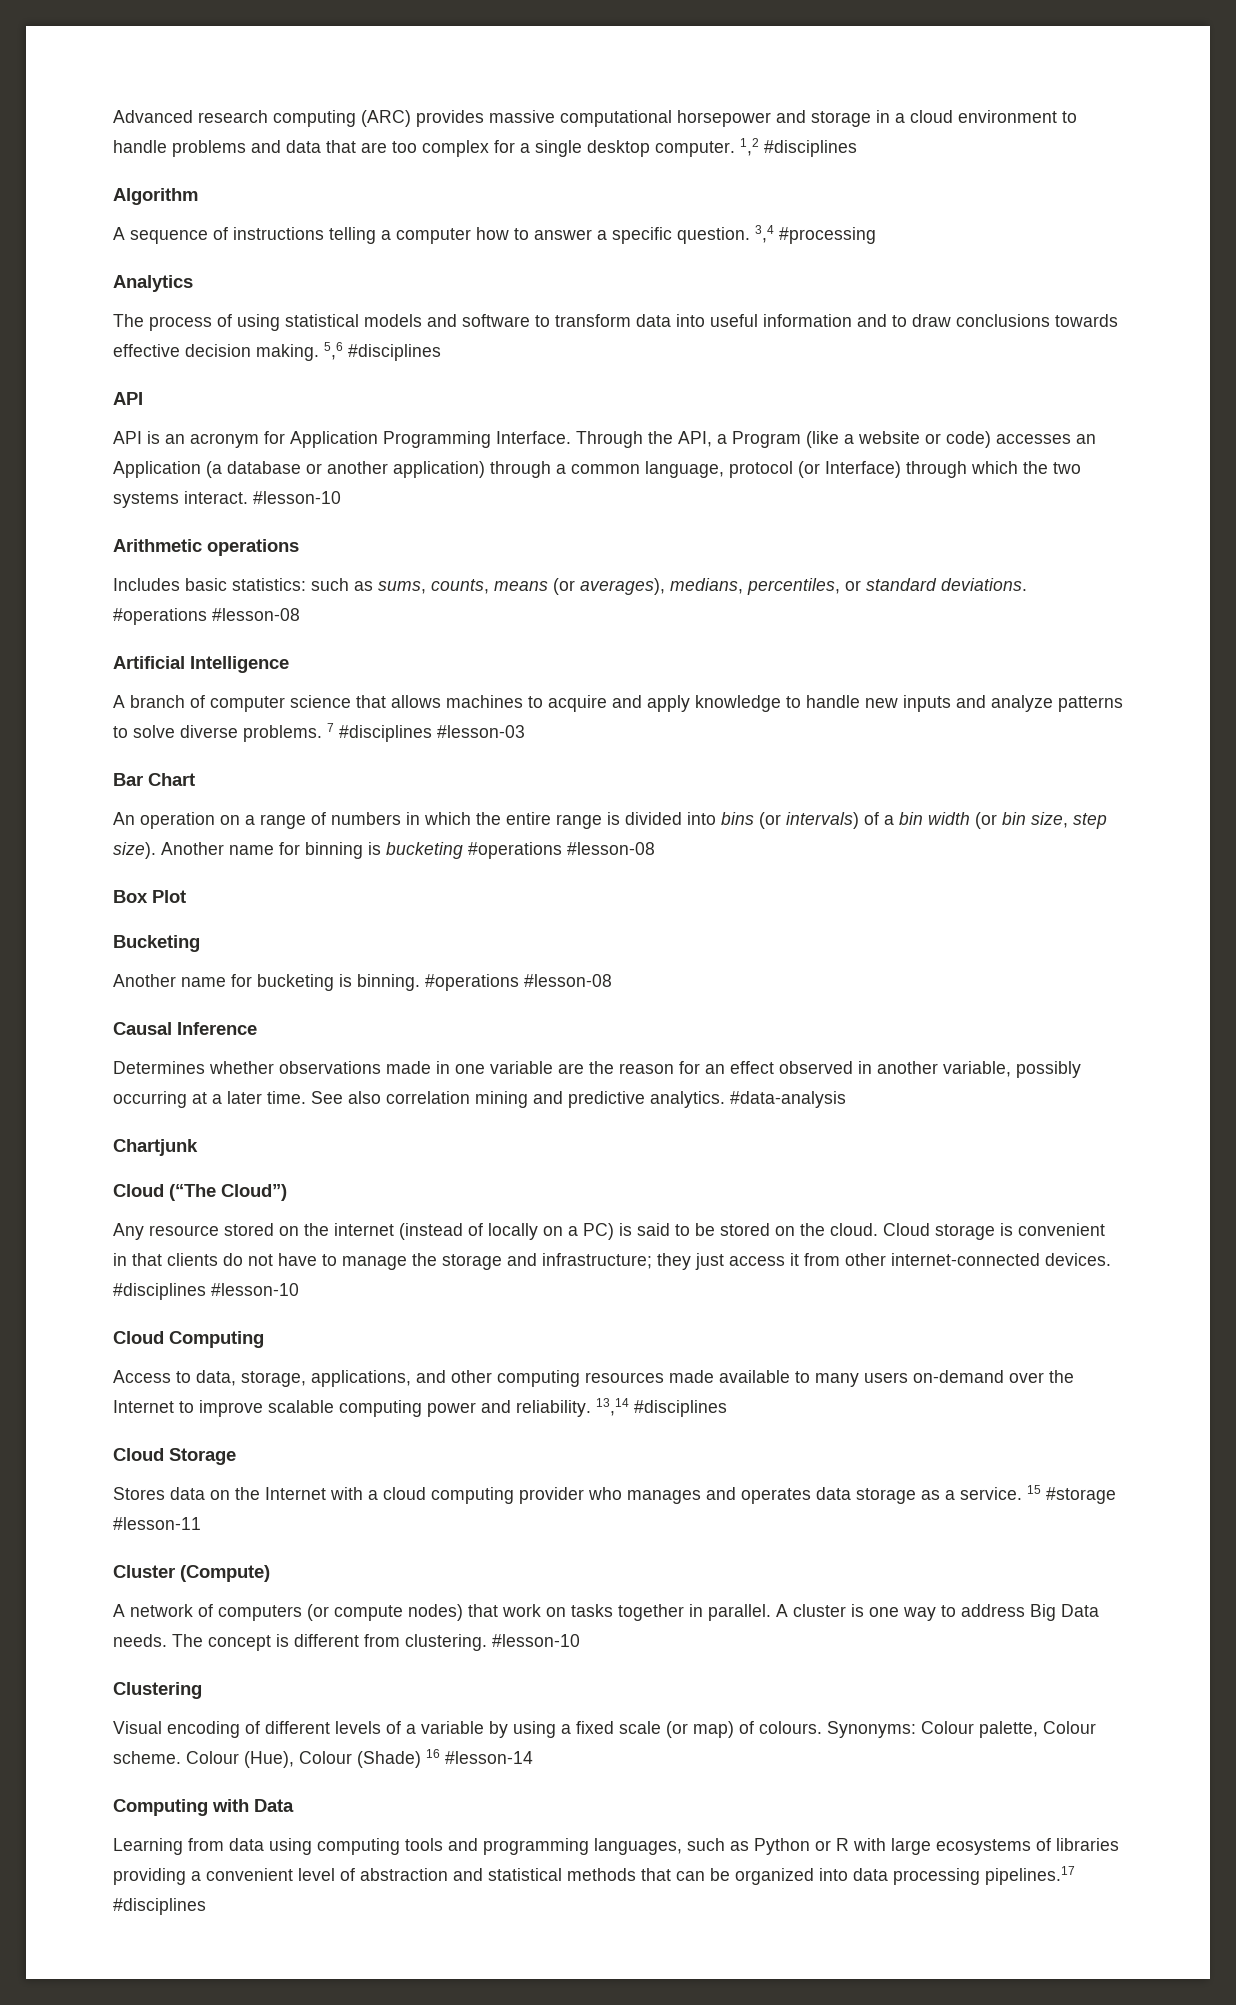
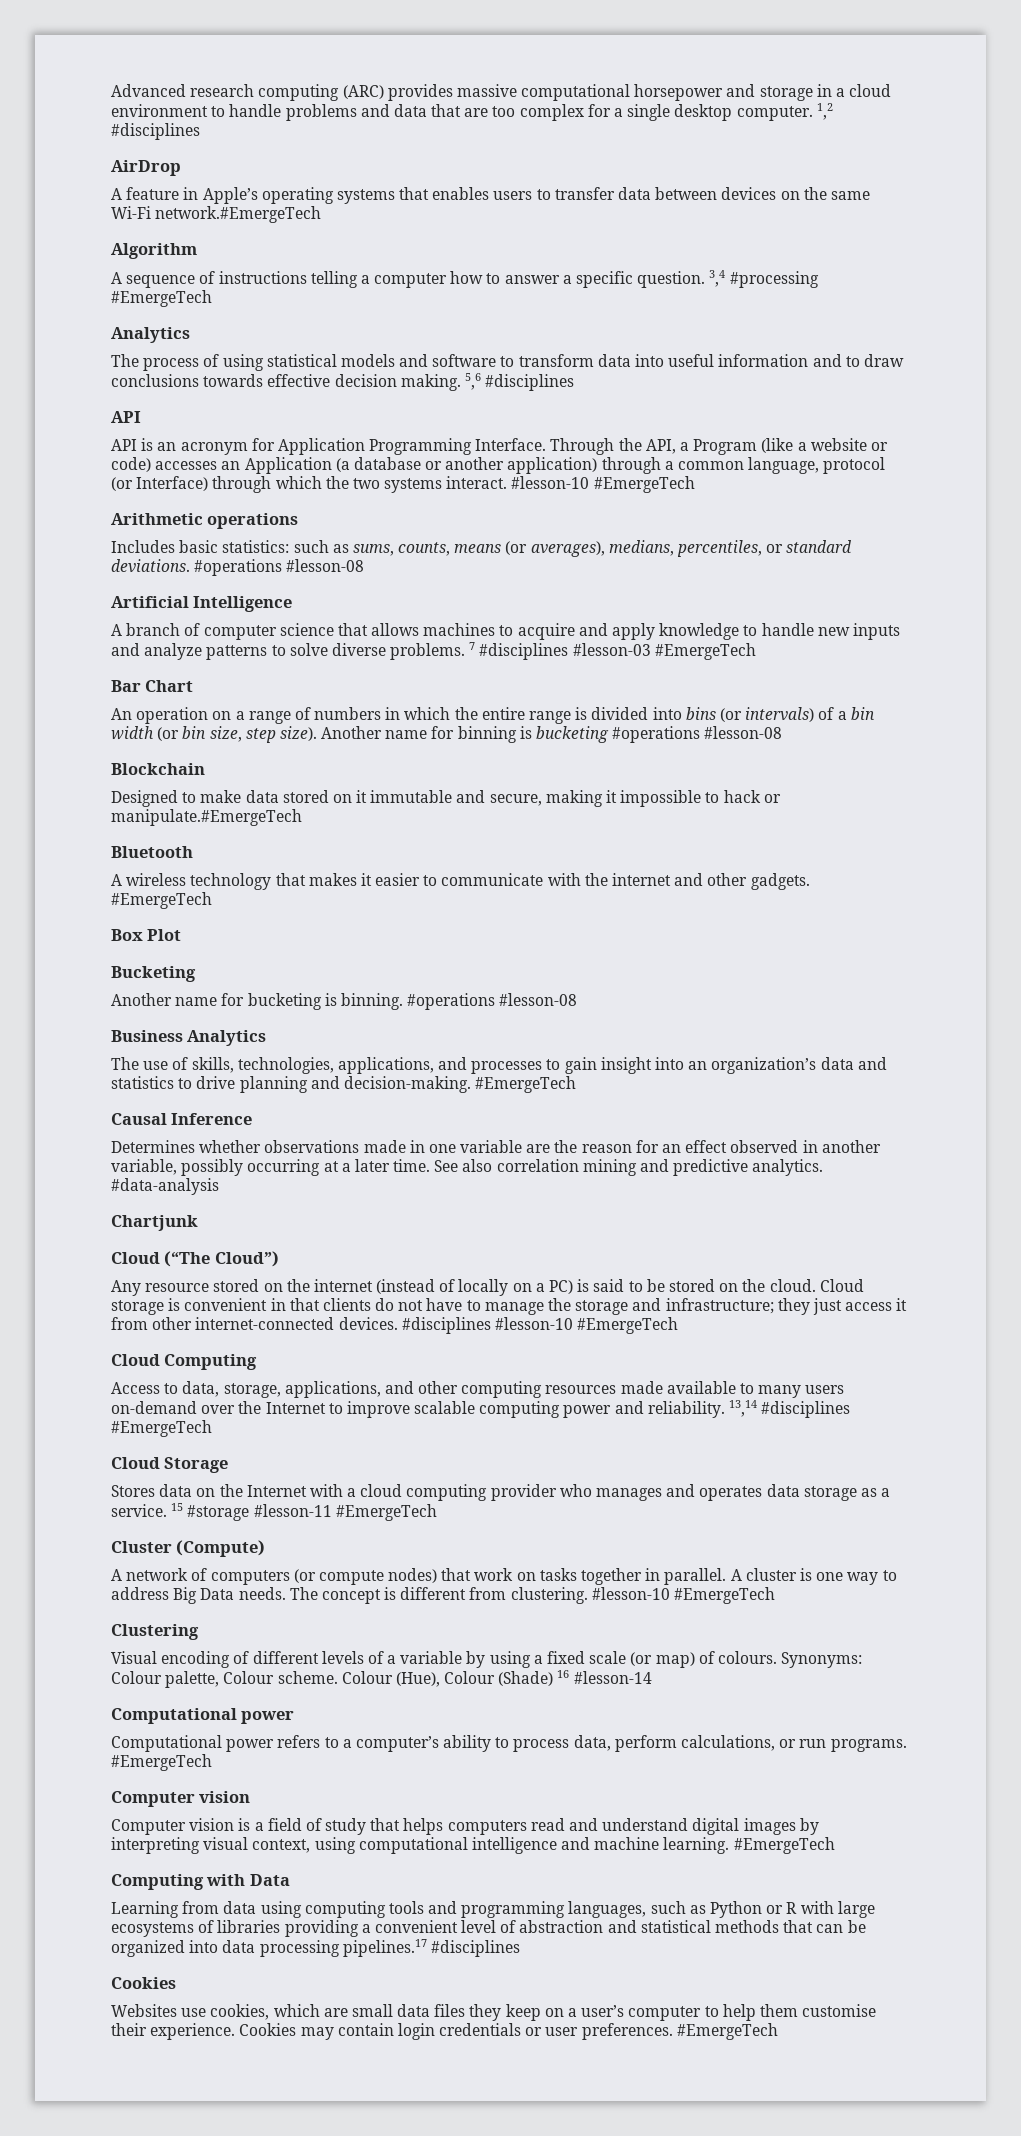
(857, 148) none -> [111,160,181,176] [111,187,870,204] [111,206,322,223] // AirDrop // A feature in Apple’s operating systems that enables users to transfer data between devices on the same Wi-Fi network.#EmergeTech
(876, 235) none -> [111,290,212,307] #EmergeTech
(341, 497) none -> [593,476,695,493] #EmergeTech
(525, 731) none -> [654,643,756,660] #EmergeTech
(655, 848) none -> [111,763,205,775] [111,790,781,807] [111,809,302,826] [111,846,193,858] [111,873,810,890] [111,892,212,909] // Blockchain // Designed to make data stored on it immutable and secure, making it impossible to hack or manipulate.#EmergeTech // Bluetooth // A wireless technology that makes it easier to communicate with the internet and other gadgets. #EmergeTech
(612, 980) none -> [111,1030,267,1046] [111,1057,887,1074] [111,1076,577,1093] // Business Analytics // The use of skills, technologies, applications, and processes to gain insight into an organization’s data and statistics to drive planning and decision-making. #EmergeTech
(299, 1289) none -> [577,1317,679,1334] #EmergeTech
(727, 1408) none -> [111,1420,212,1437] #EmergeTech
(201, 1523) none -> [335,1504,437,1521] #EmergeTech
(580, 1640) none -> [674,1587,776,1604] #EmergeTech
(533, 1757) none -> [111,1708,295,1724] [111,1735,907,1752] [111,1754,212,1771] [111,1791,251,1807] [111,1818,819,1835] [111,1837,835,1854] // Computational power // Computational power refers to a computer’s ability to process data, perform calculations, or run programs. #EmergeTech // Computer vision // Computer vision is a field of study that helps computers read and understand digital images by interpreting visual context, using computational intelligence and machine learning. #EmergeTech
(206, 1906) none -> [111,1977,176,1989] [111,2004,877,2021] [111,2023,778,2040] // Cookies // Websites use cookies, which are small data files they keep on a user’s computer to help them customise their experience. Cookies may contain login credentials or user preferences. #EmergeTech

